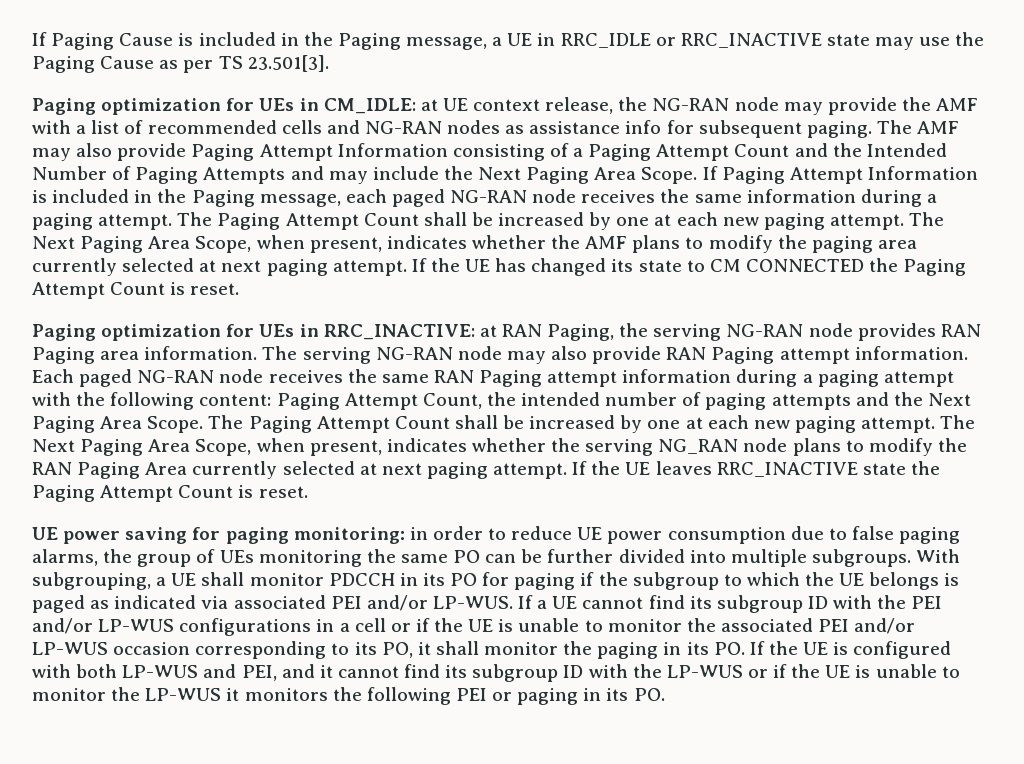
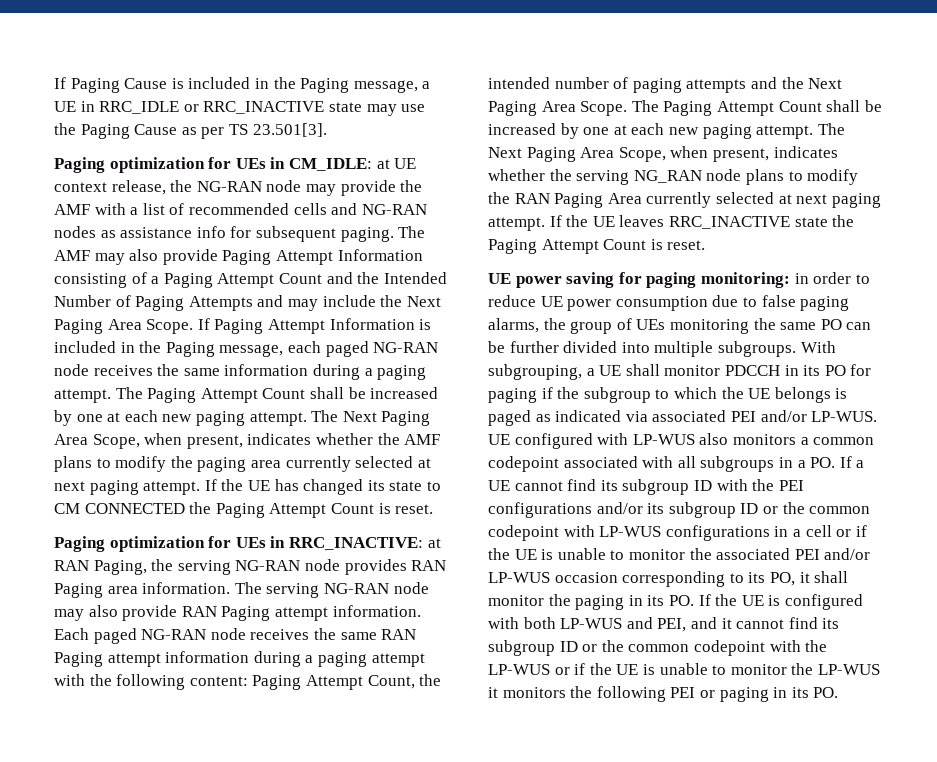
(513, 602) none -> [488,433,875,449] [488,456,836,472] UE configured with LP-WUS also monitors a common codepoint associated with all subgroups in a PO.
[32,618,93,634] and/or -> [488,502,871,518] [488,525,595,541] configurations and/or its subgroup ID or the common codepoint with
(584, 671) none -> [582,640,765,656] or the common codepoint

